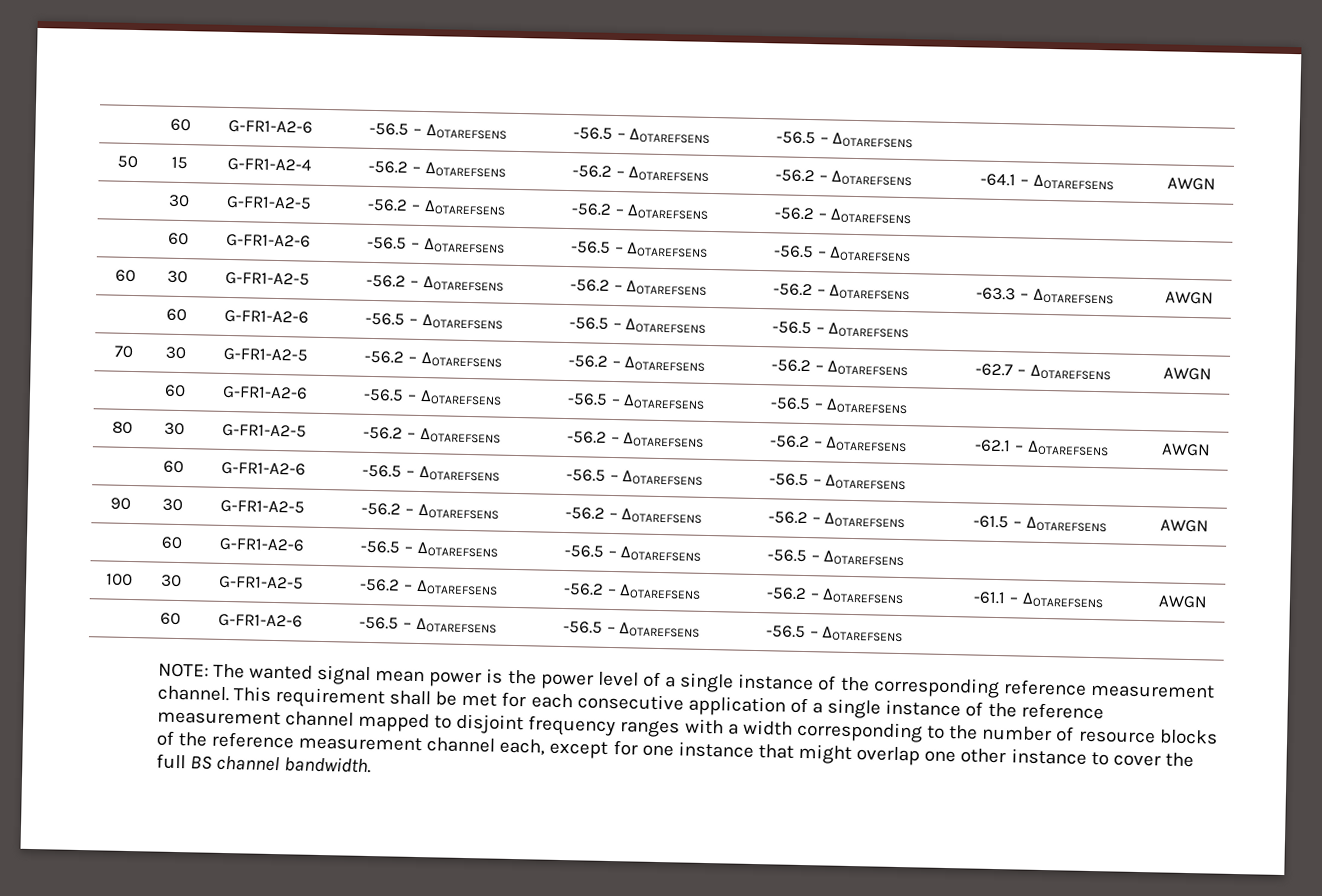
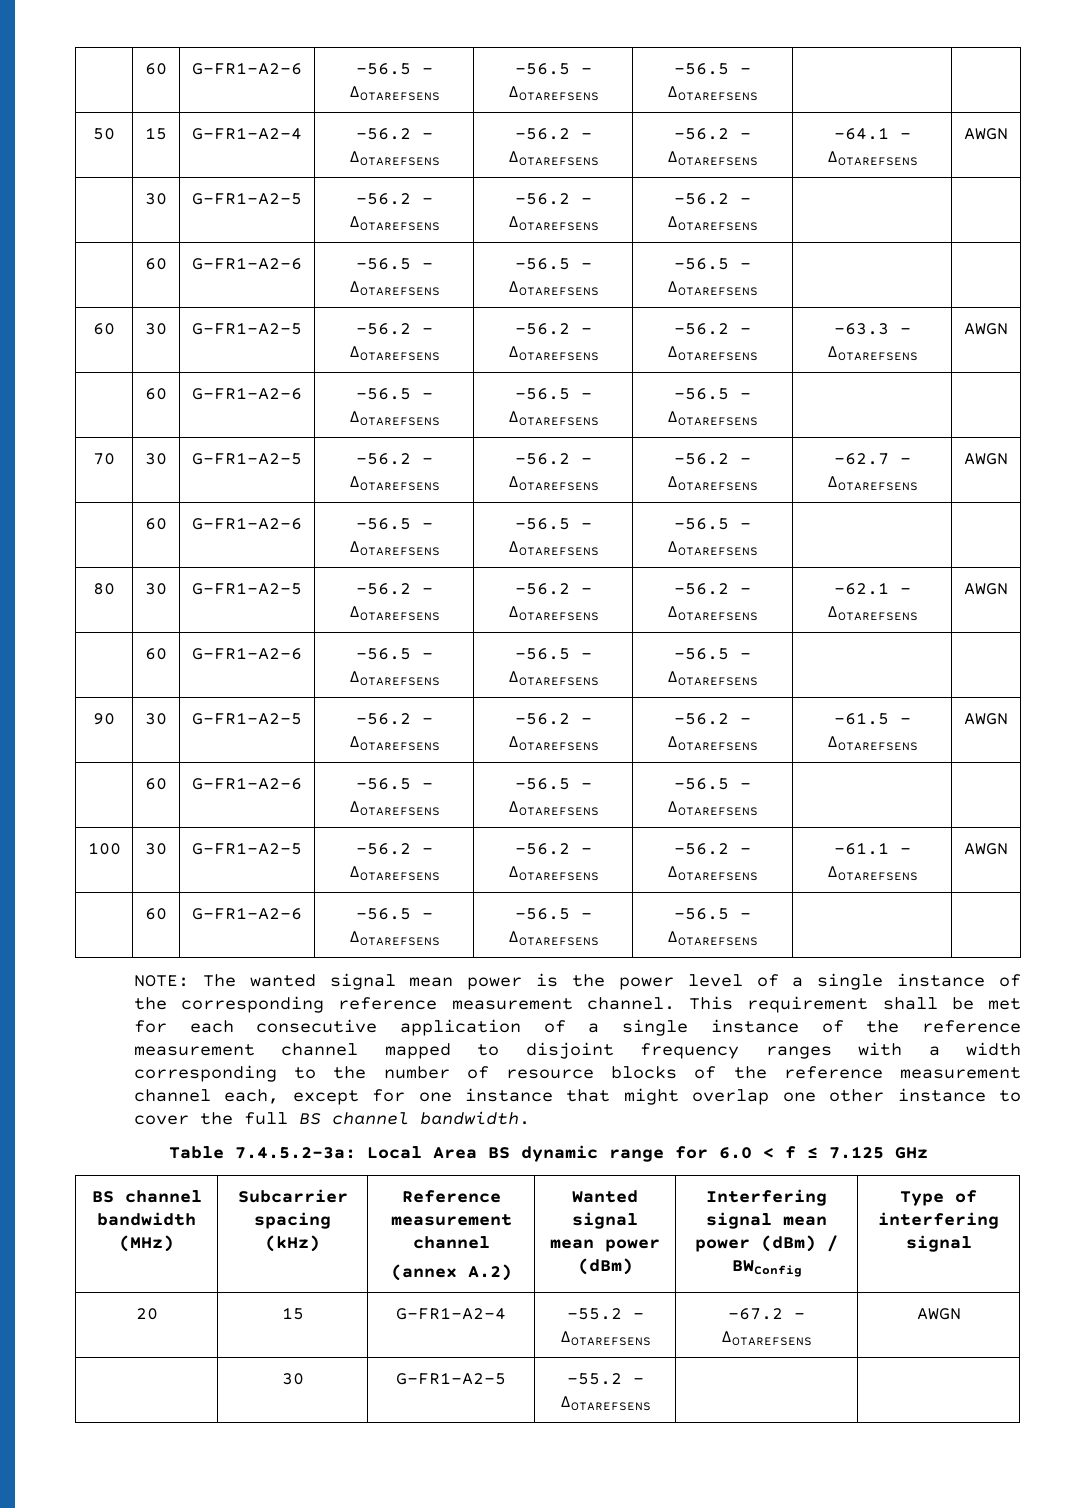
(372, 765) none -> [168,1145,928,1162] [91,1190,202,1203] [97,1212,196,1226] [119,1235,174,1252] [237,1189,348,1203] [254,1212,331,1229] [265,1235,320,1252] [401,1190,501,1203] [390,1214,512,1226] [412,1236,490,1249] [390,1264,512,1281] [572,1190,638,1203] [572,1212,638,1229] [550,1239,660,1252] [577,1258,633,1275] [706,1189,827,1206] [706,1212,827,1229] [695,1235,838,1252] [731,1260,802,1277] [900,1190,977,1206] [878,1212,999,1229] [905,1235,972,1252] [135,1308,158,1320] [281,1307,304,1320] [396,1307,506,1320] [566,1308,644,1320] [559,1331,651,1346] [728,1308,805,1320] [721,1331,812,1346] [916,1308,961,1320] [281,1373,304,1385] [396,1372,506,1385] [566,1373,644,1385] [559,1396,651,1411] // Table 7.4.5.2-3a: Local Area BS dynamic range for 6.0 < f ≤ 7.125 GHz // BS channel bandwidth (MHz) | Subcarrier spacing (kHz) | Reference measurement channel // (annex A.2) | Wanted signal mean power (dBm) | Interfering signal mean power (dBm) / BWConfig | Type of interfering signal // 20 | 15 | G-FR1-A2-4 | -55.2 – ΔOTAREFSENS | -67.2 – ΔOTAREFSENS | AWGN // | 30 | G-FR1-A2-5 | -55.2 – ΔOTAREFSENS | |

